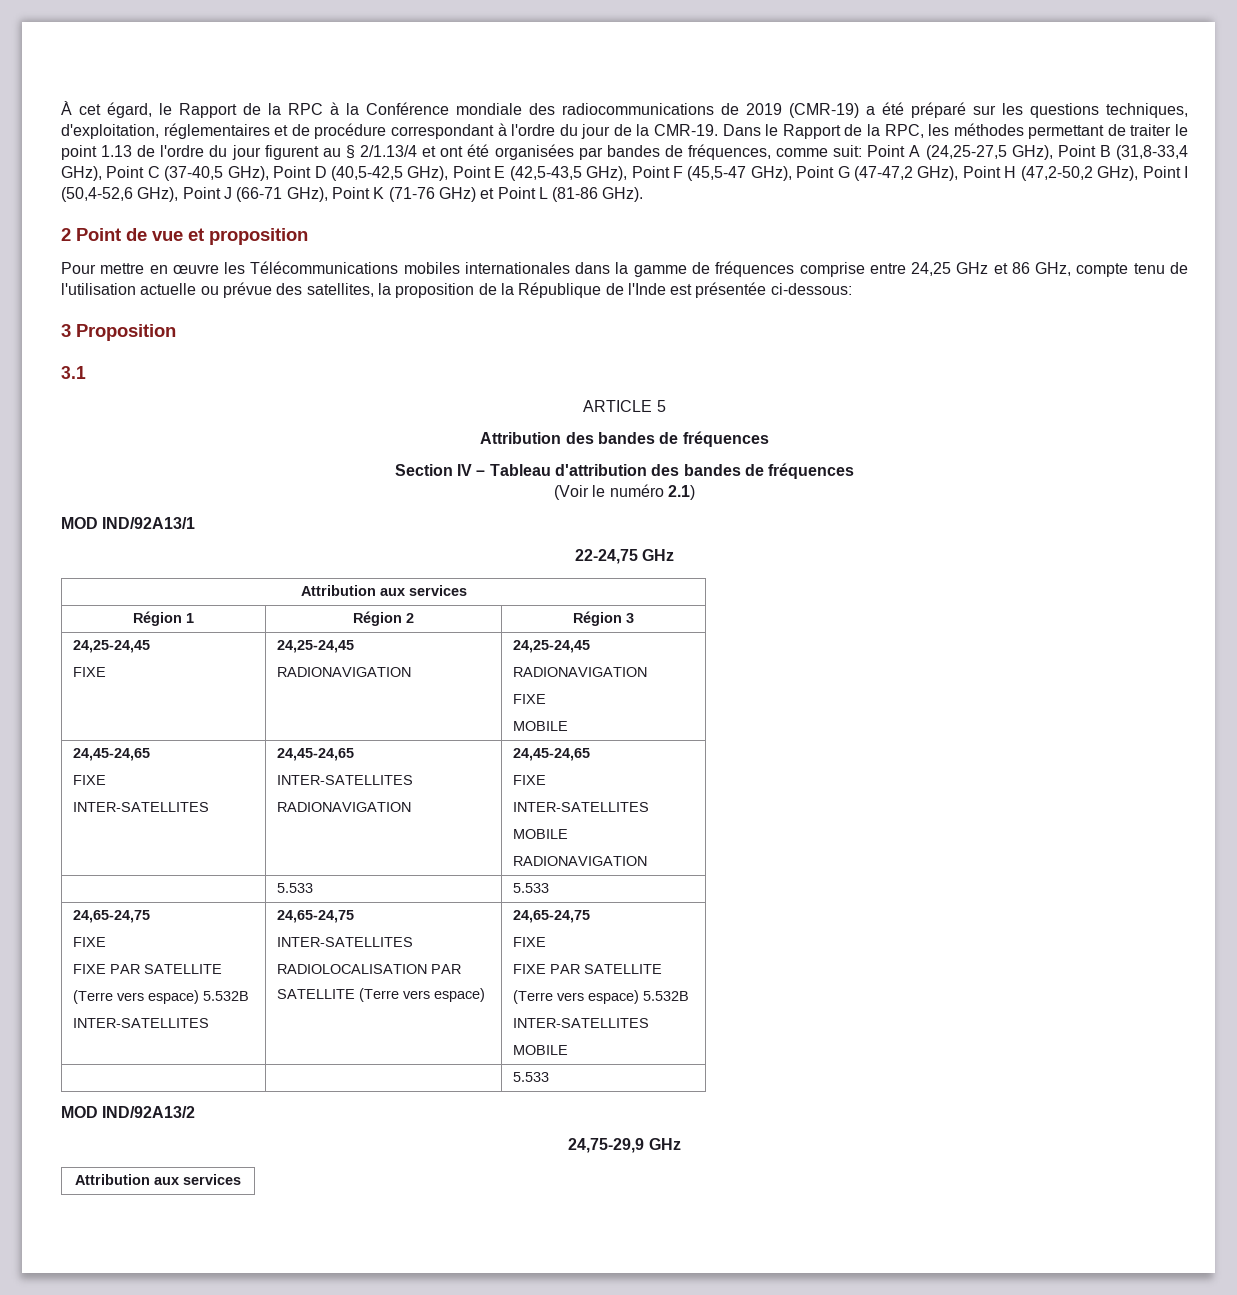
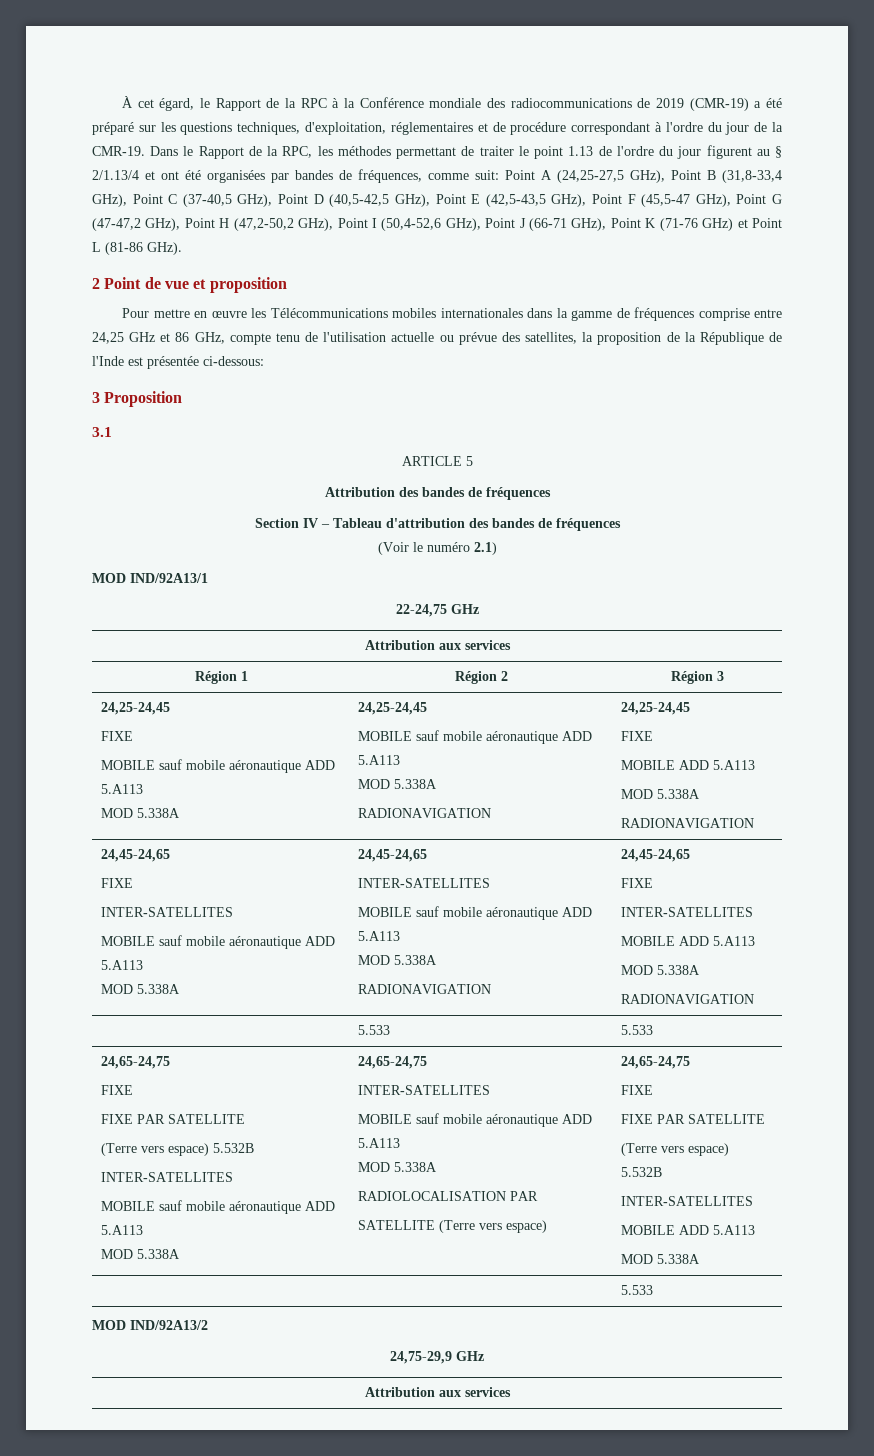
[277,640,355,653] | 24,25-24,45 -> [101,759,336,773] [101,784,144,794] [101,808,181,818] [358,702,428,715] [358,730,593,744] [358,755,401,765] [358,779,438,789] // MOBILE sauf mobile aéronautique ADD 5.A113 // MOD 5.338A | 24,25-24,45 // MOBILE sauf mobile aéronautique ADD 5.A113 // MOD 5.338A
[513,667,648,677] [513,694,547,704] [513,721,569,731] [73,748,151,761] [73,775,107,785] [73,802,210,812] [277,748,355,761] [277,775,414,785] // RADIONAVIGATION // FIXE // MOBILE // 24,45-24,65 // FIXE // INTER-SATELLITES | 24,45-24,65 // INTER-SATELLITES -> [621,731,654,741] [621,760,756,770] [621,789,701,799] [621,818,755,828] [101,849,171,862] [101,878,134,888] [101,907,234,917] [101,935,336,949] [101,960,144,970] [101,984,181,994] [358,849,428,862] [358,878,491,888] [358,906,593,920] [358,931,401,941] [358,955,438,965] // FIXE // MOBILE ADD 5.A113 // MOD 5.338A // RADIONAVIGATION // 24,45-24,65 // FIXE // INTER-SATELLITES // MOBILE sauf mobile aéronautique ADD 5.A113 // MOD 5.338A | 24,45-24,65 // INTER-SATELLITES // MOBILE sauf mobile aéronautique ADD 5.A113 // MOD 5.338A
(569, 834) none -> [679,936,756,946] [621,965,701,975] ADD 5.A113 // MOD 5.338A
[277,910,355,923] [277,937,414,947] | 24,65-24,75 // INTER-SATELLITES -> [101,1200,336,1214] [101,1225,144,1235] [101,1249,181,1259] [358,1056,428,1069] [358,1085,491,1095] [358,1113,593,1127] [358,1138,401,1148] [358,1162,438,1172] // MOBILE sauf mobile aéronautique ADD 5.A113 // MOD 5.338A | 24,65-24,75 // INTER-SATELLITES // MOBILE sauf mobile aéronautique ADD 5.A113 // MOD 5.338A
(569, 1050) none -> [679,1225,756,1235] [621,1254,701,1264] ADD 5.A113 // MOD 5.338A

